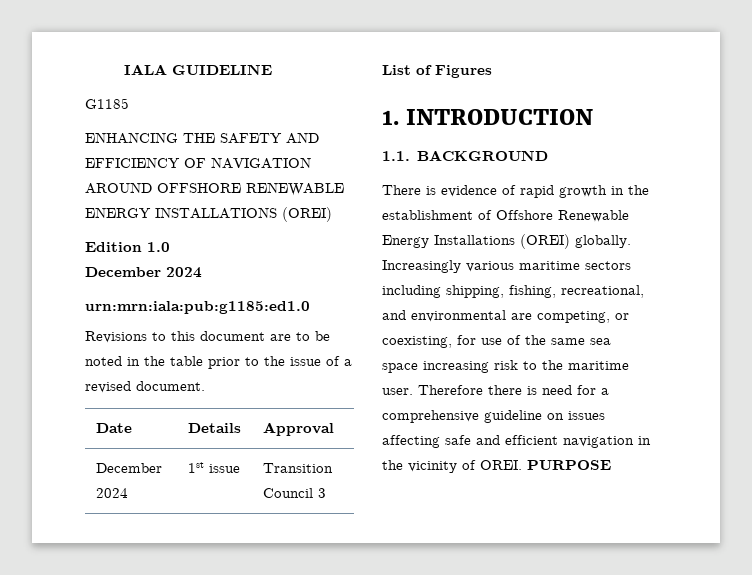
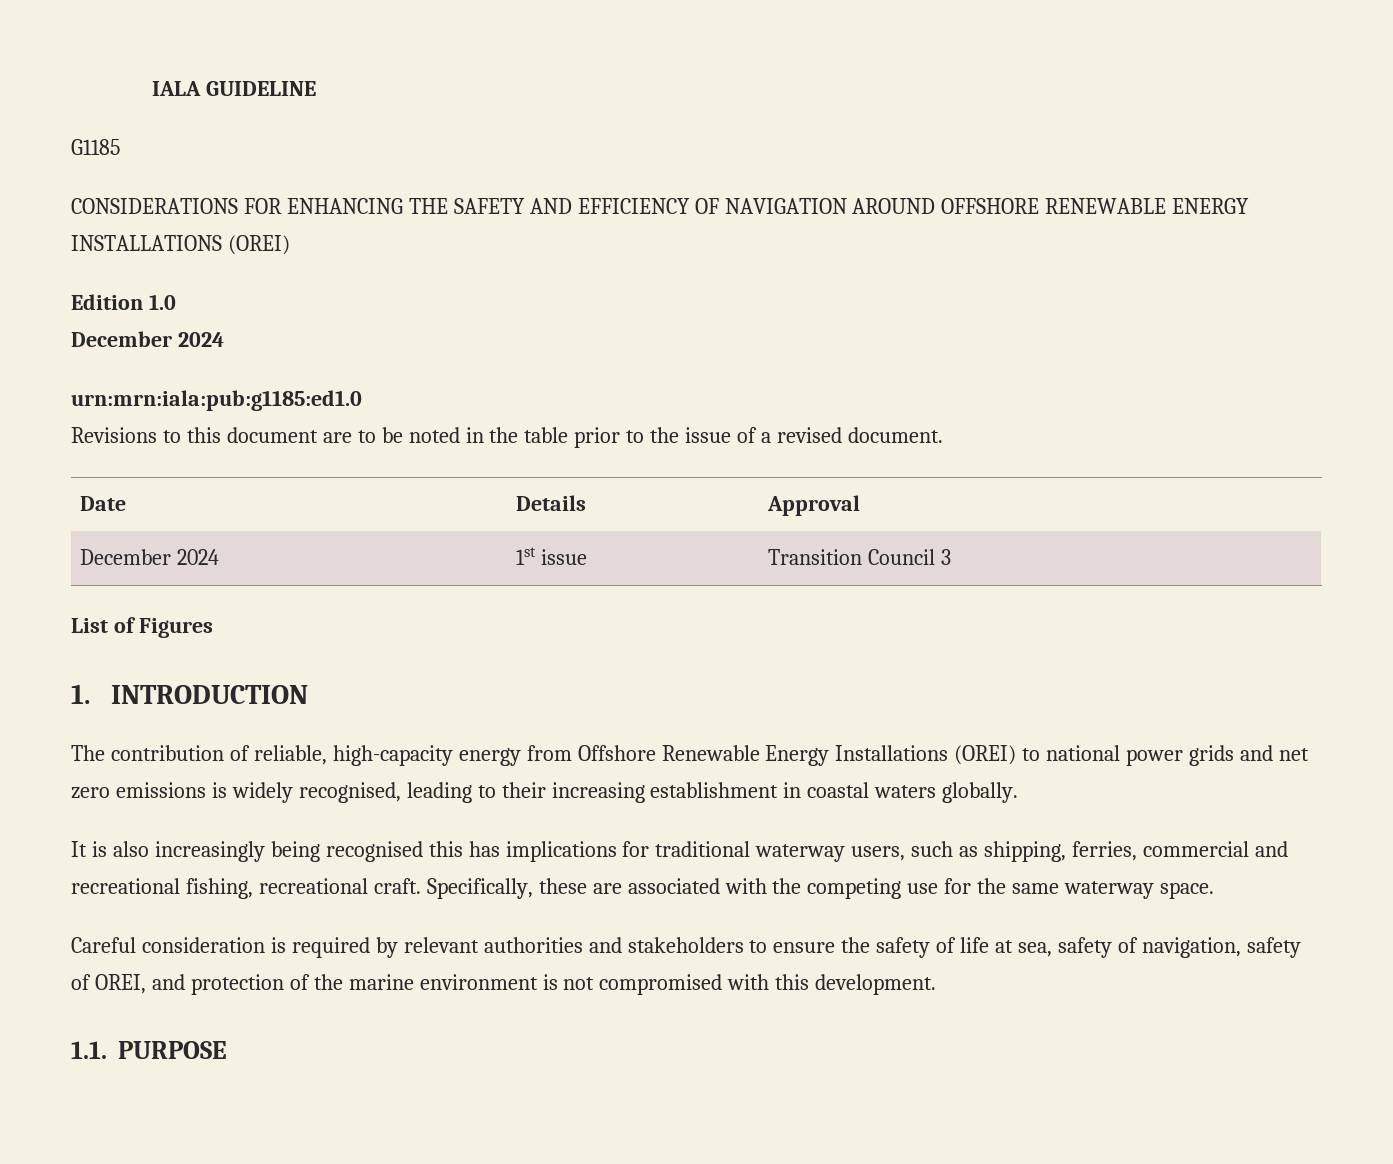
(129, 103) none -> [71,198,282,214] CONSIDERATIONS FOR
[382,150,549,161] [382,185,649,198] [382,210,492,220] 1.1. BACKGROUND // There is evidence of rapid growth in the establishment of -> [71,745,572,766] The contribution of reliable, high-capacity energy from
[575,235,631,248] [382,260,631,273] [382,285,644,298] [382,310,629,323] [382,335,611,348] [382,360,629,373] [382,385,609,395] [382,410,605,423] [382,435,651,448] [382,460,522,473] globally. Increasingly various maritime sectors including shipping, fishing, recreational, and environmental are competing, or coexisting, for use of the same sea space increasing risk to the maritime user. Therefore there is need for a comprehensive guideline on issues affecting safe and efficient navigation in the vicinity of OREI. -> [1022,745,1309,766] [71,782,1019,803] [71,841,1288,862] [71,878,1215,899] [71,937,1301,958] [71,974,937,995] [71,1041,107,1059] to national power grids and net zero emissions is widely recognised, leading to their increasing establishment in coastal waters globally. // It is also increasingly being recognised this has implications for traditional waterway users, such as shipping, ferries, commercial and recreational fishing, recreational craft. Specifically, these are associated with the competing use for the same waterway space. // Careful consideration is required by relevant authorities and stakeholders to ensure the safety of life at sea, safety of navigation, safety of OREI, and protection of the marine environment is not compromised with this development. // 1.1.

